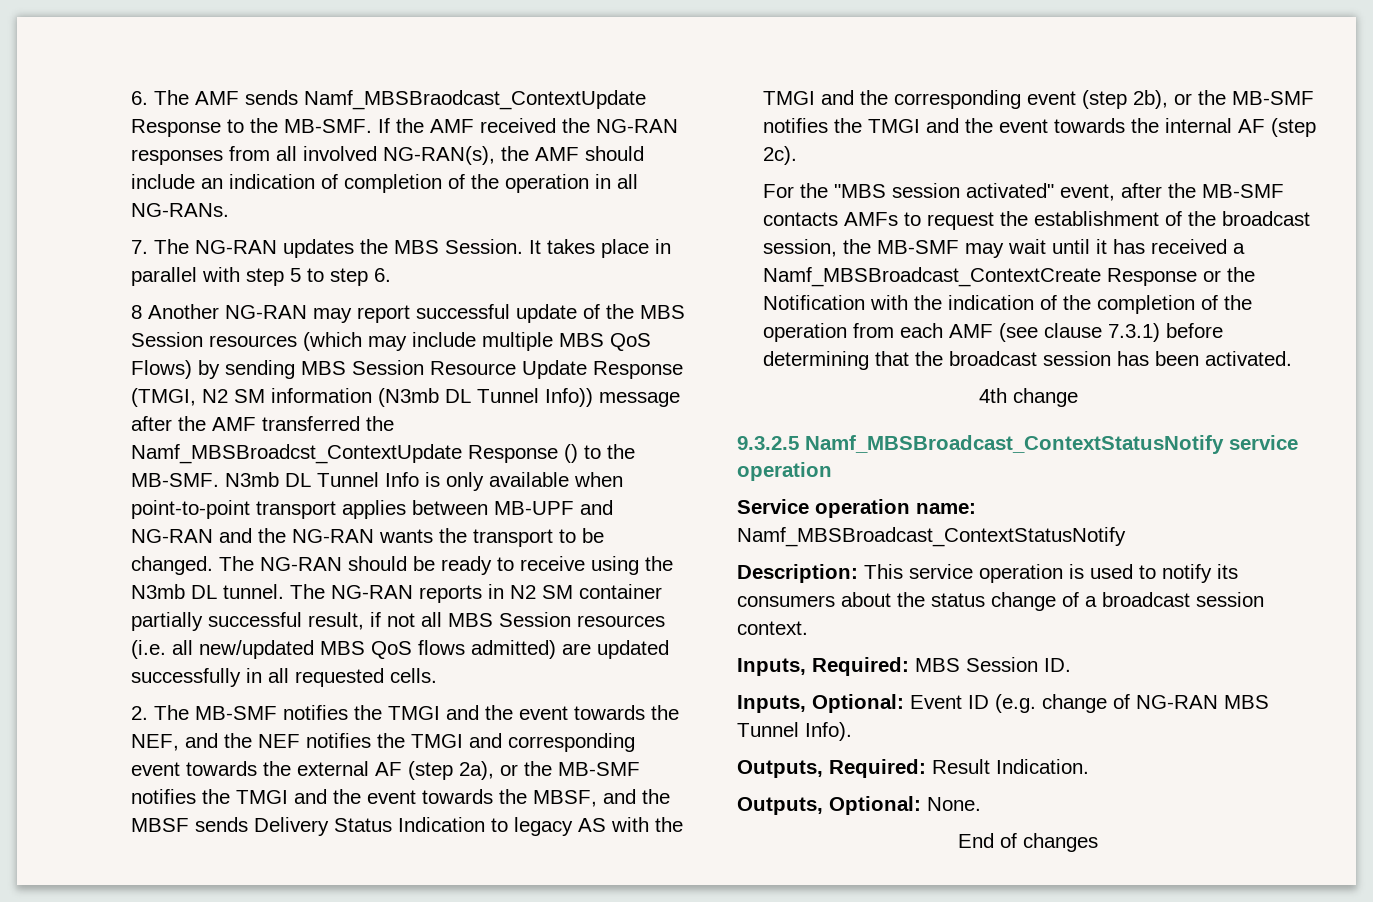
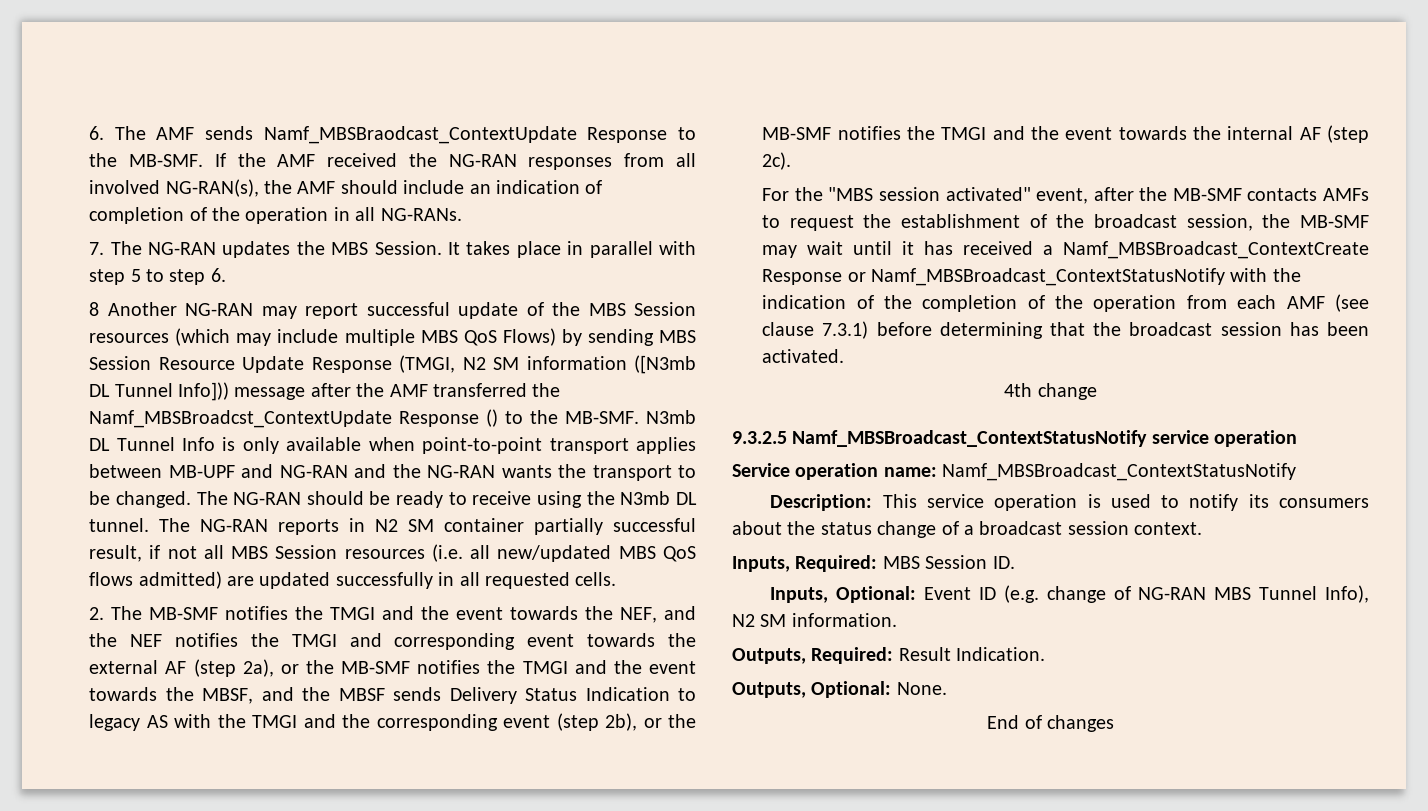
[377,388,593,407] (N3mb DL Tunnel Info)) -> [634,355,696,374] [89,382,229,401] ([N3mb DL Tunnel Info]))
[1226,267,1255,282] [762,295,865,310] the Notification -> [870,268,1225,286] Namf_MBSBroadcast_ContextStatusNotify
[805,722,852,741] Info). -> [1325,585,1369,603] [732,613,897,627] Info), N2 SM information.

